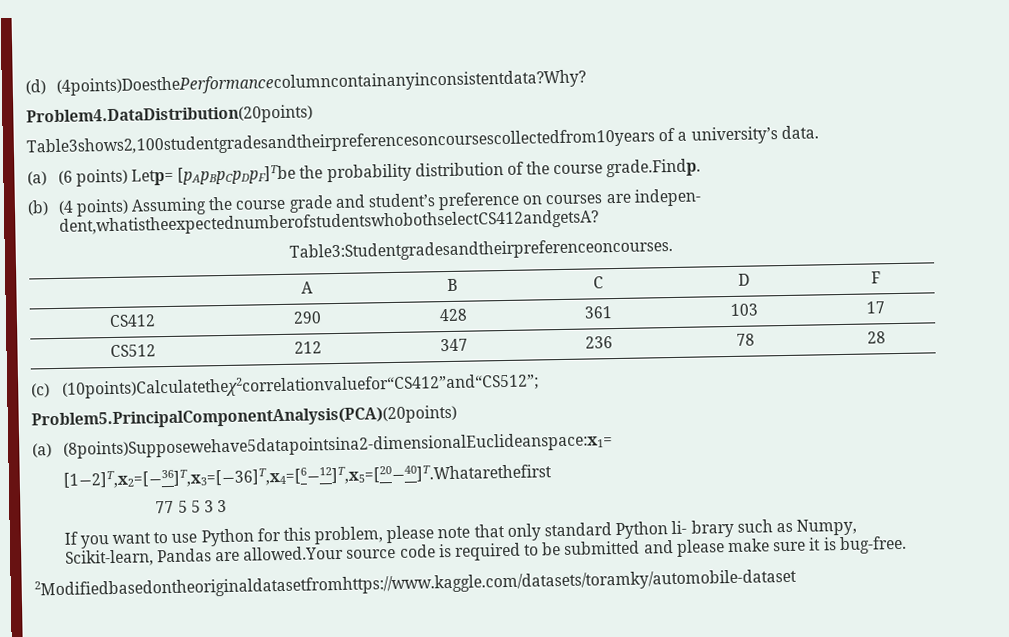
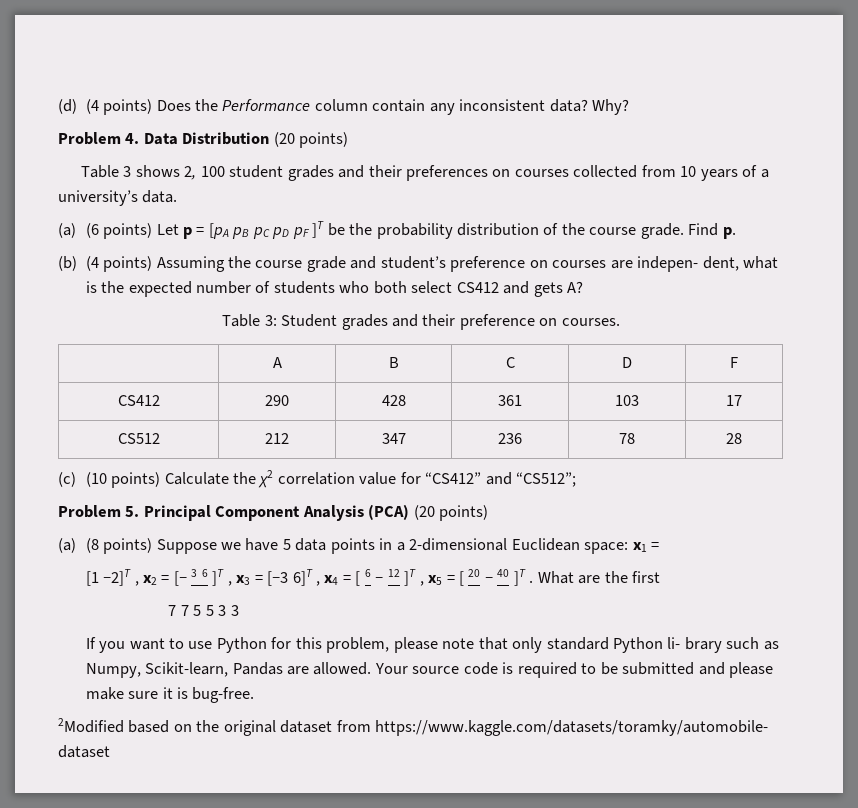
[55,69,586,96] [26,104,313,127] [26,128,655,157] (4points)DoesthePerformancecolumncontainanyinconsistentdata?Why? // Problem4.DataDistribution(20points) // Table3shows2,100studentgradesandtheirpreferencesoncoursescollectedfrom10years -> [85,99,630,115] [58,132,349,148] [80,165,738,181] (4 points) Does the Performance column contain any inconsistent data? Why? // Problem 4. Data Distribution (20 points) // Table 3 shows 2, 100 student grades and their preferences on courses collected from 10 years
[130,164,297,186] Letp= [pApBpCpDpF]Tbe -> [156,221,345,239] Let p = [pA pB pC pD pF ]T be
[606,158,702,178] grade.Findp. -> [640,223,736,239] grade. Find p.
[58,209,599,236] [289,237,673,262] dent,whatistheexpectednumberofstudentswhobothselectCS412andgetsA? // Table3:Studentgradesandtheirpreferenceoncourses. -> [702,256,778,271] [85,281,584,297] [222,314,620,330] dent, what is the expected number of students who both select CS412 and gets A? // Table 3: Student grades and their preference on courses.
[61,372,539,399] [31,404,457,430] [32,432,613,459] [62,463,552,489] [155,500,175,514] (10points)Calculatetheχ2correlationvaluefor“CS412”and“CS512”; // Problem5.PrincipalComponentAnalysis(PCA)(20points) // (a) (8points)Supposewehave5datapointsina2-dimensionalEuclideanspace:x1= // [1−2]T,x2=[−36]T,x3=[−36]T,x4=[6−12]T,x5=[20−40]T.Whatarethefirst // 77 -> [85,470,577,488] [58,504,489,521] [58,538,659,554] [85,569,371,586] [375,577,384,583] [387,569,481,586] [484,577,493,583] [497,569,661,586] [168,605,189,616] (10 points) Calculate the χ2 correlation value for “CS412” and “CS512”; // Problem 5. Principal Component Analysis (PCA) (20 points) // (a) (8 points) Suppose we have 5 data points in a 2-dimensional Euclidean space: x1 = // [1 −2]T , x2 = [− 3 6 ]T , x3 = [−3 6]T , x4 = [ 6 − 12 ]T , x5 = [ 20 − 40 ]T . What are the first // 7 7
[243,545,345,561] allowed.Your -> [313,662,408,675] allowed. Your
[34,567,797,600] 2Modifiedbasedontheoriginaldatasetfromhttps://www.kaggle.com/datasets/toramky/automobile-dataset -> [58,718,769,736] [58,745,110,758] 2Modified based on the original dataset from https://www.kaggle.com/datasets/toramky/automobile- dataset

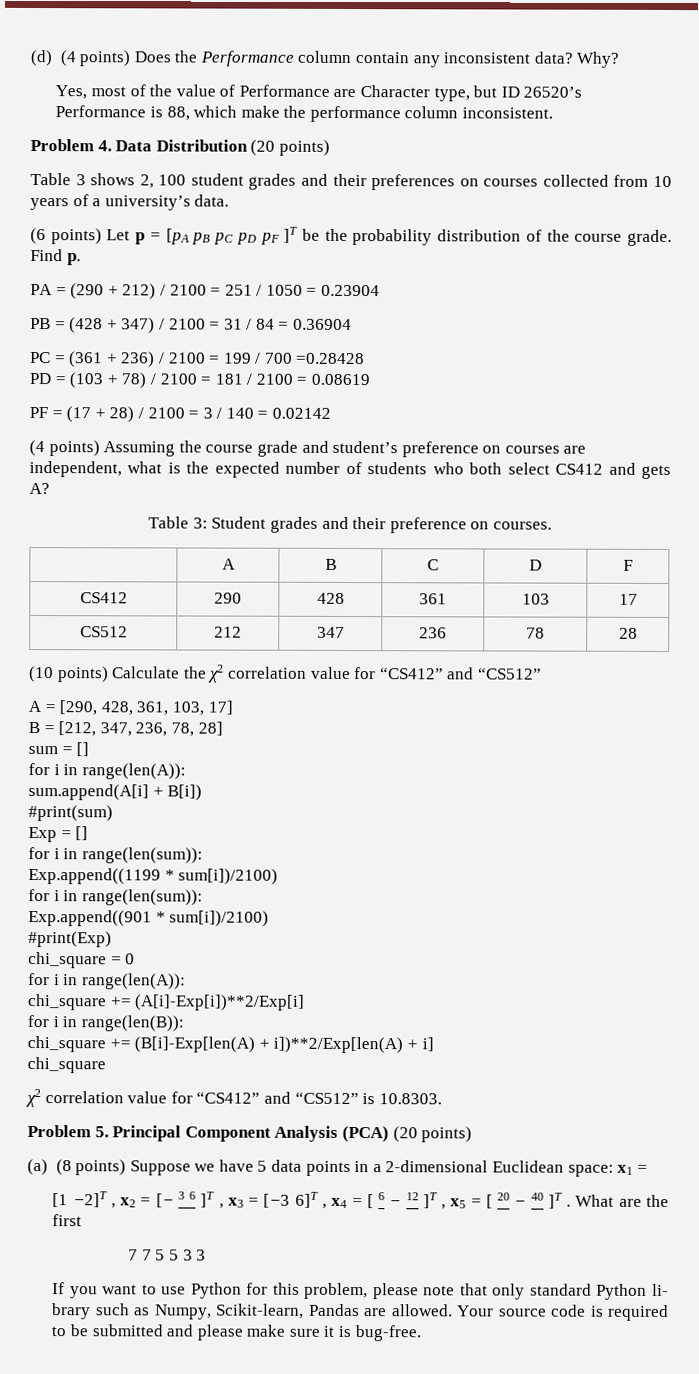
(630, 107) none -> [55,84,583,102] [55,105,554,123] // Yes, most of the value of Performance are Character type, but ID 26520’s Performance is 88, which make the performance column inconsistent.
[58,223,76,238] (a) -> (230, 200) none
[58,256,77,271] (b) -> [30,283,381,300] [30,317,353,334] [30,351,366,368] [29,372,371,389] [29,406,332,423] PA = (290 + 212) / 2100 = 251 / 1050 = 0.23904 // PB = (428 + 347) / 2100 = 31 / 84 = 0.36904 // PC = (361 + 236) / 2100 = 199 / 700 =0.28428 // PD = (103 + 78) / 2100 = 181 / 2100 = 0.08619 // PF = (17 + 28) / 2100 = 3 / 140 = 0.02142 //
[637,256,739,272] indepen- dent, -> [29,460,122,478] independent,
[58,472,76,487] (c) -> (638, 633) none
[516,472,577,487] “CS512”; -> [477,667,542,680] [28,700,233,716] [28,721,223,737] [28,742,90,757] [28,762,186,780] [28,783,203,801] [28,804,113,822] [28,826,89,843] [28,846,203,864] [28,867,279,885] [28,888,203,906] [28,909,270,927] [28,930,112,948] [28,951,136,969] [28,972,186,990] [27,993,306,1011] [27,1014,184,1032] [27,1035,434,1054] [27,1056,106,1074] [25,1088,442,1108] “CS512” // A = [290, 428, 361, 103, 17] // B = [212, 347, 236, 78, 28] // sum = [] // for i in range(len(A)): // sum.append(A[i] + B[i]) // #print(sum) // Exp = [] // for i in range(len(sum)): // Exp.append((1199 * sum[i])/2100) // for i in range(len(sum)): // Exp.append((901 * sum[i])/2100) // #print(Exp) // chi_square = 0 // for i in range(len(A)): // chi_square += (A[i]-Exp[i])**2/Exp[i] // for i in range(len(B)): // chi_square += (B[i]-Exp[len(A) + i])**2/Exp[len(A) + i] // chi_square // χ2 correlation value for “CS412” and “CS512” is 10.8303.
[58,718,769,736] [58,745,110,758] // 2Modified based on the original dataset from https://www.kaggle.com/datasets/toramky/automobile- dataset -> (421, 1333) none

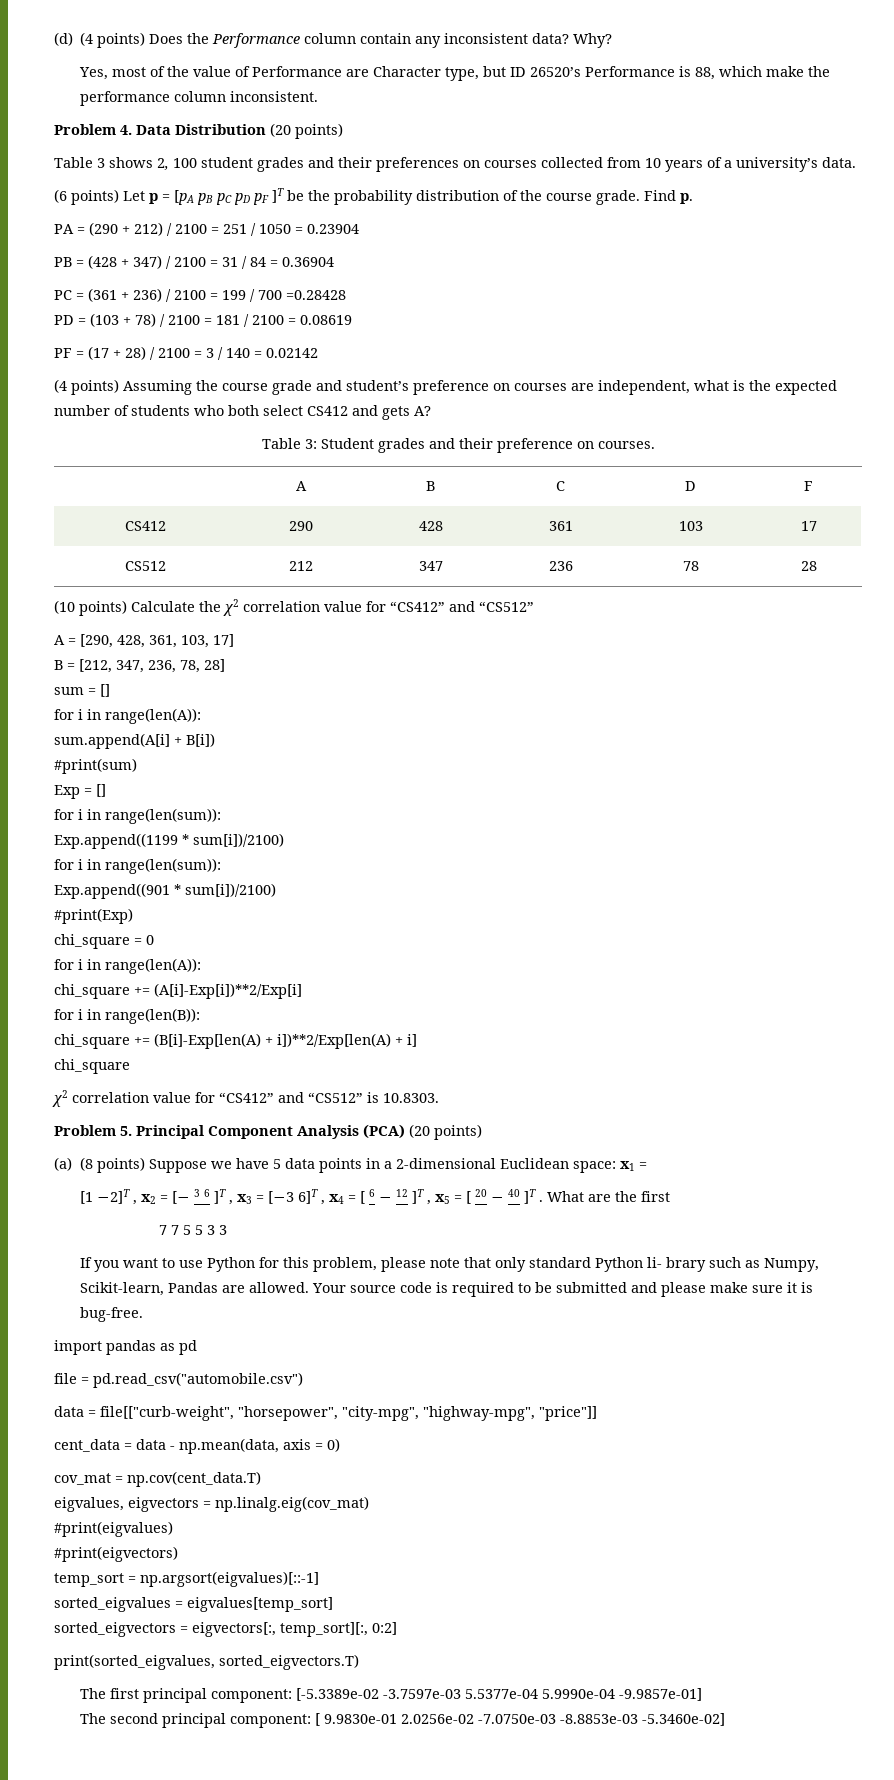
(421, 1333) none -> [54,1340,197,1355] [54,1372,303,1388] [54,1406,597,1421] [54,1438,340,1454] [54,1471,261,1487] [54,1496,369,1512] [54,1521,173,1537] [54,1546,178,1562] [54,1571,319,1587] [54,1597,333,1612] [54,1622,397,1637] [54,1654,359,1670] [80,1688,703,1703] [80,1713,726,1728] // import pandas as pd // file = pd.read_csv("automobile.csv") // data = file[["curb-weight", "horsepower", "city-mpg", "highway-mpg", "price"]] // cent_data = data - np.mean(data, axis = 0) // cov_mat = np.cov(cent_data.T) // eigvalues, eigvectors = np.linalg.eig(cov_mat) // #print(eigvalues) // #print(eigvectors) // temp_sort = np.argsort(eigvalues)[::-1] // sorted_eigvalues = eigvalues[temp_sort] // sorted_eigvectors = eigvectors[:, temp_sort][:, 0:2] // print(sorted_eigvalues, sorted_eigvectors.T) // The first principal component: [-5.3389e-02 -3.7597e-03 5.5377e-04 5.9990e-04 -9.9857e-01] // The second principal component: [ 9.9830e-01 2.0256e-02 -7.0750e-03 -8.8853e-03 -5.3460e-02]

